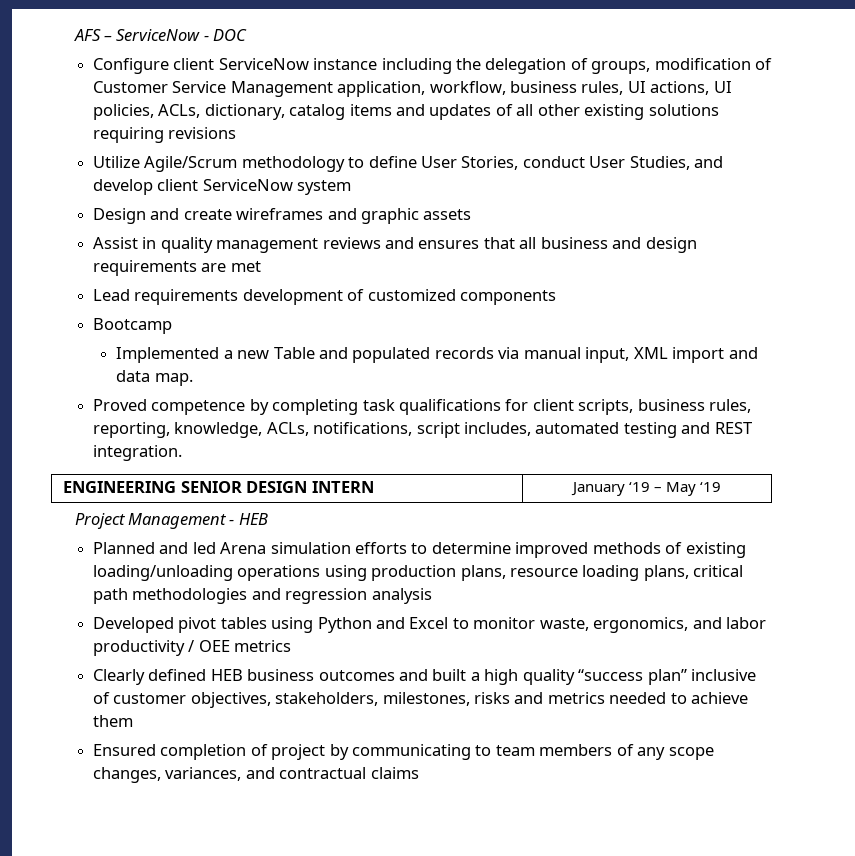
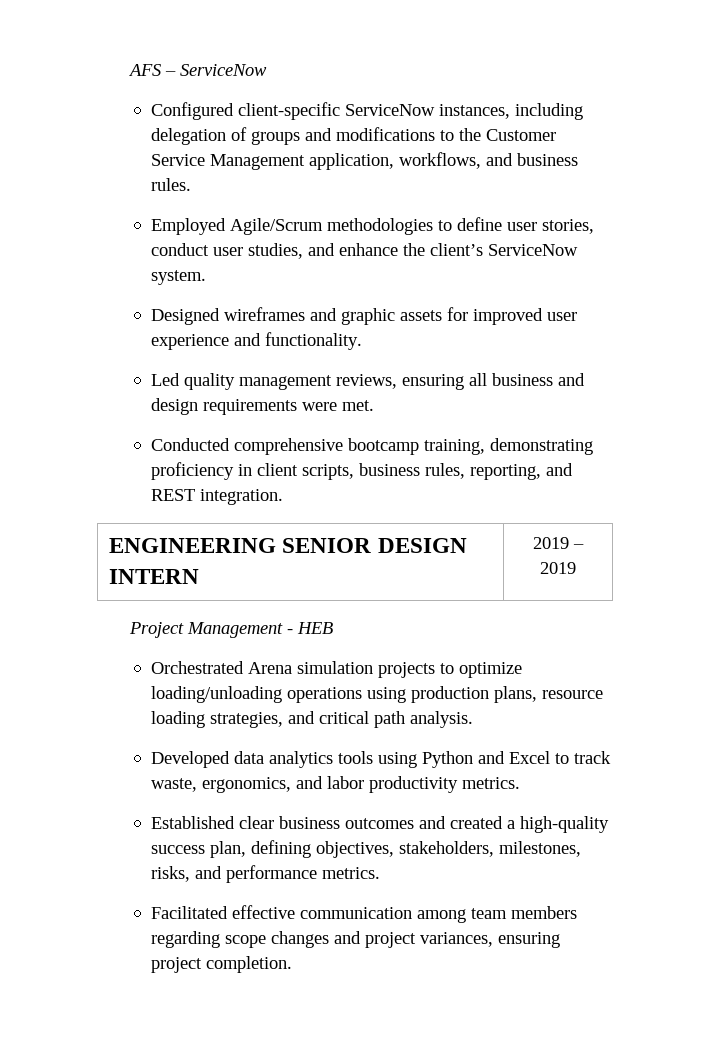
[203,29,248,41] [92,58,773,74] [92,81,732,97] [92,104,719,120] [92,127,237,143] [92,156,724,172] [92,179,352,195] [92,208,472,224] [92,237,515,253] - DOC // Configure client ServiceNow instance including the delegation of groups, modification of Customer Service Management application, workflow, business rules, UI actions, UI policies, ACLs, dictionary, catalog items and updates of all other existing solutions requiring revisions // Utilize Agile/Scrum methodology to define User Stories, conduct User Studies, and develop client ServiceNow system // Design and create wireframes and graphic assets // Assist in quality management reviews and ensures that -> [150,102,583,120] [150,127,556,145] [150,152,578,170] [150,178,191,191] [150,217,594,235] [150,243,578,259] [150,270,206,285] [150,307,577,325] [150,332,362,350] [150,373,464,390] // Configured client-specific ServiceNow instances, including delegation of groups and modifications to the Customer Service Management application, workflows, and business rules. // Employed Agile/Scrum methodologies to define user stories, conduct user studies, and enhance the client’s ServiceNow system. // Designed wireframes and graphic assets for improved user experience and functionality. // Led quality management reviews, ensuring
[201,261,261,272] [92,289,556,305] [92,318,172,334] [116,347,758,363] [116,370,193,386] [92,399,529,415] are met // Lead requirements development of customized components // Bootcamp // Implemented a new Table and populated records via manual input, XML import and data map. // Proved competence by completing task qualifications for -> [301,400,374,411] [150,438,593,455] [150,462,252,480] were met. // Conducted comprehensive bootcamp training, demonstrating proficiency in
[174,422,677,438] knowledge, ACLs, notifications, script includes, automated testing -> (541, 472) none
[570,482,722,496] January ‘19 – May ‘19 -> [533,537,584,549] [540,562,576,574] 2019 – 2019
[92,542,746,558] Planned and led Arena simulation efforts to determine improved methods of existing -> [150,661,522,678] Orchestrated Arena simulation projects to optimize
[643,565,744,581] [92,588,432,604] [92,617,267,633] plans, critical path methodologies and regression analysis // Developed pivot tables -> [209,711,473,728] [150,751,373,768] strategies, and critical path analysis. // Developed data analytics tools
[473,617,536,629] monitor -> [573,751,611,764] track
[188,640,292,652] [92,669,757,685] [92,692,749,708] [92,715,133,727] [92,744,714,760] [92,767,419,783] / OEE metrics // Clearly defined HEB business outcomes and built a high quality “success plan” inclusive of customer objectives, stakeholders, milestones, risks and metrics needed to achieve them // Ensured completion of project by communicating to team members of any scope changes, variances, and contractual claims -> [461,777,520,789] [150,816,609,833] [150,840,581,858] [150,865,380,883] [150,905,577,923] [150,931,560,948] [150,956,292,973] metrics. // Established clear business outcomes and created a high-quality success plan, defining objectives, stakeholders, milestones, risks, and performance metrics. // Facilitated effective communication among team members regarding scope changes and project variances, ensuring project completion.

